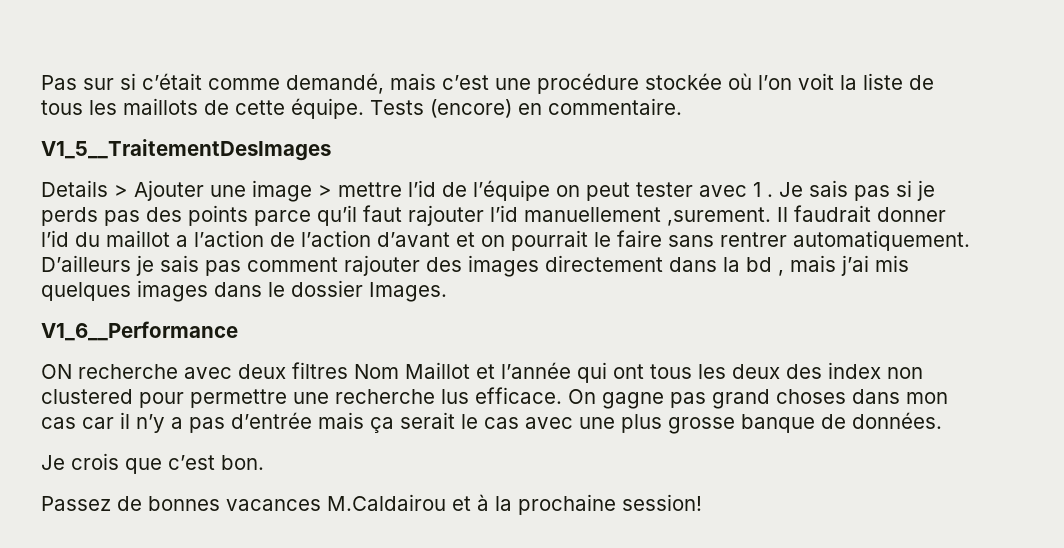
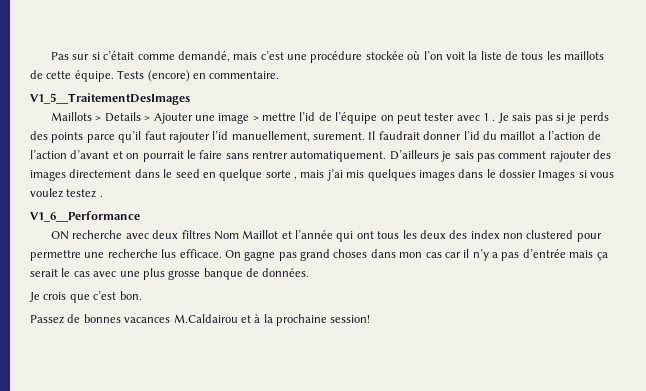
(331, 150) none -> [50,112,102,121] Maillots >
[104,210,140,226] pas -> (609, 118) none
[524,207,771,226] manuellement ,surement. -> [231,131,365,142] manuellement, surement.
[723,257,772,272] la bd -> [163,169,291,181] le seed en quelque sorte
[369,282,447,302] Images. -> [538,170,615,181] [30,188,103,198] Images si vous voulez testez .

